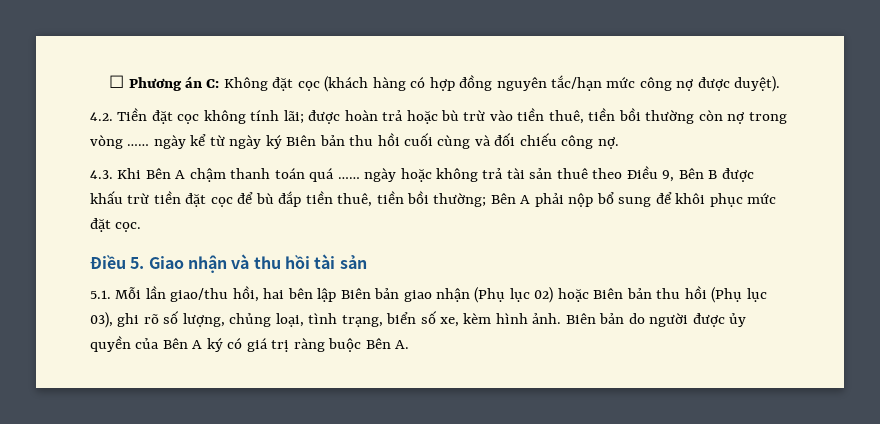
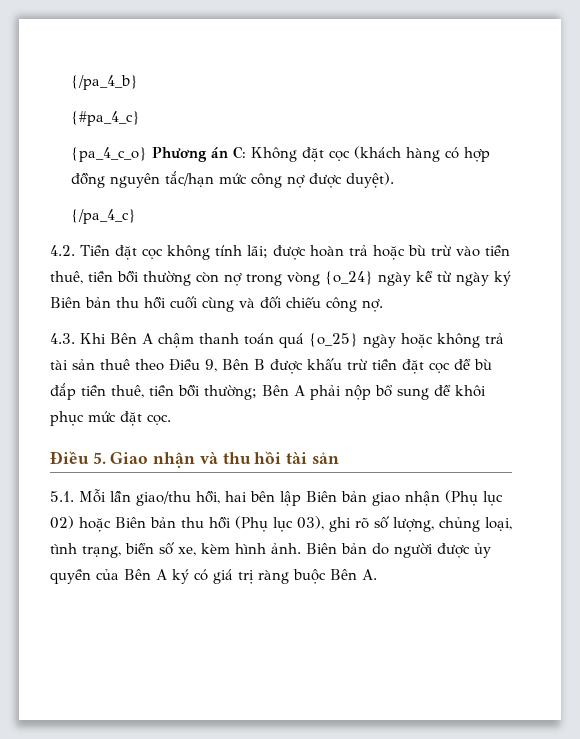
[109,75,125,88] ☐ -> [70,75,138,90] [70,111,140,126] [70,147,147,162] {/pa_4_b} // {#pa_4_c} // {pa_4_c_o}
(781, 84) none -> [70,209,136,224] // {/pa_4_c}
[127,144,150,146] …… -> [325,271,373,285] {o_24}
[337,177,360,179] …… -> [309,333,358,347] {o_25}

